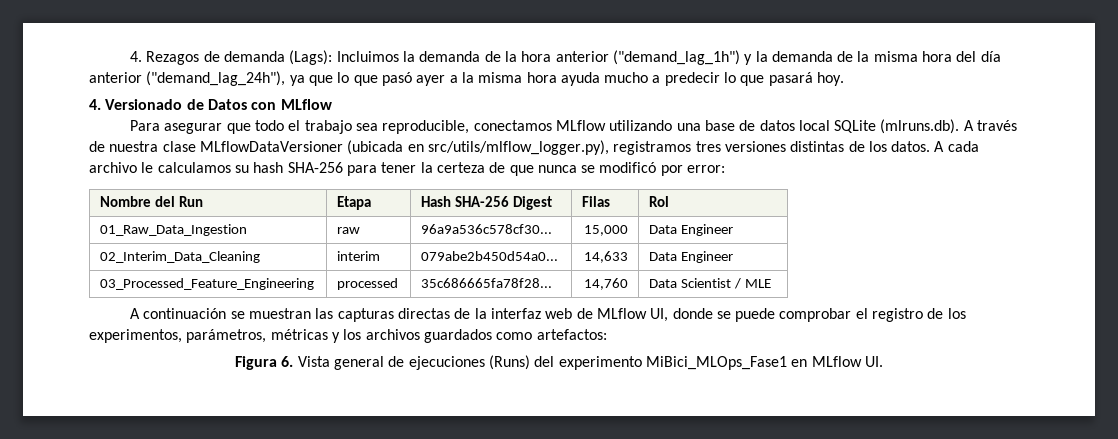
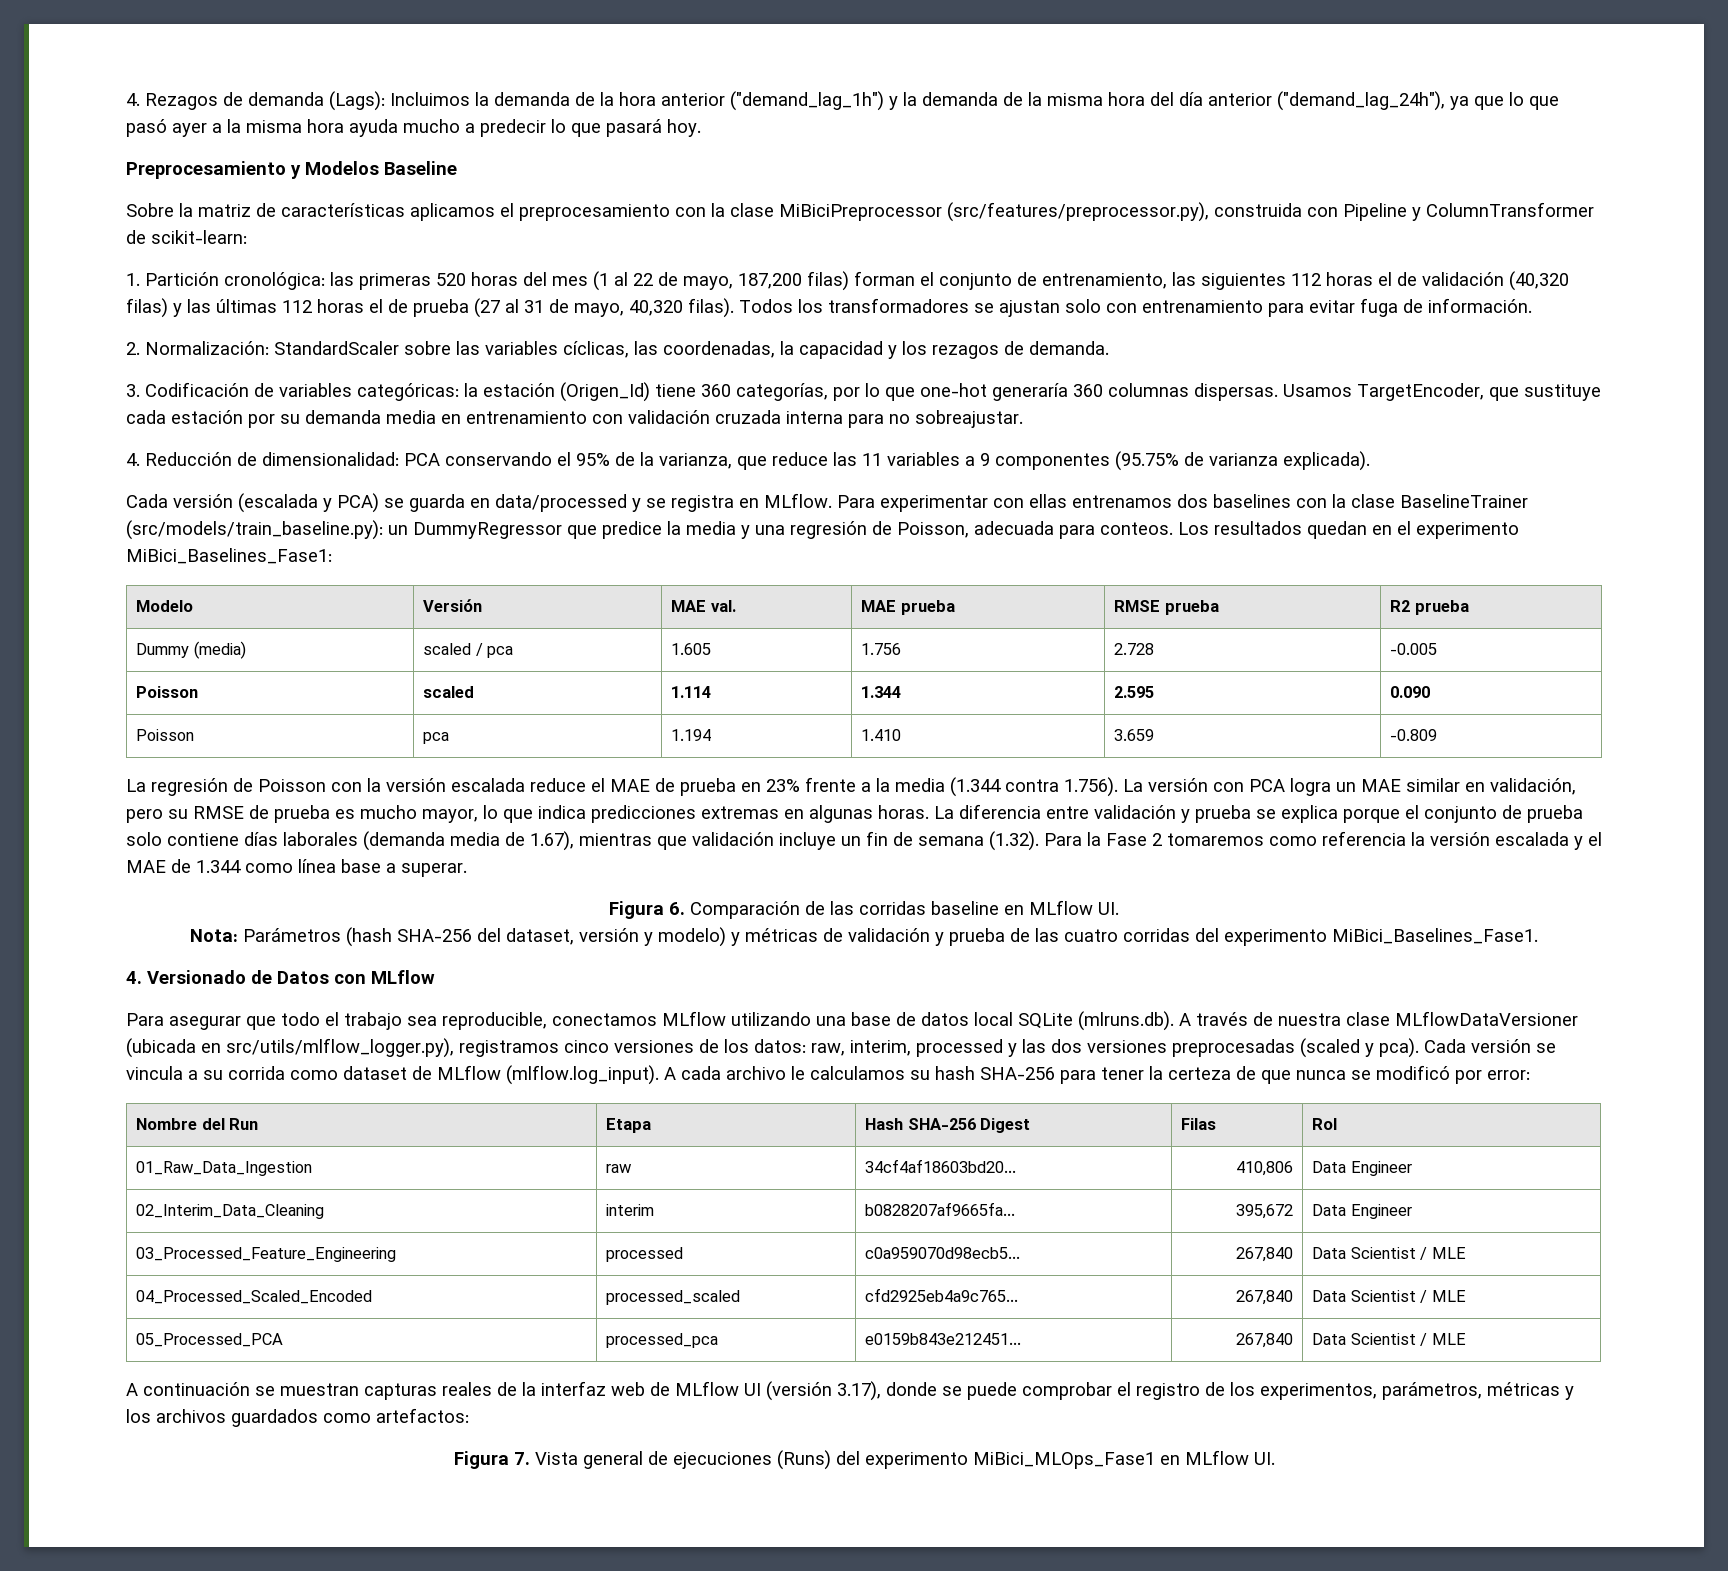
(845, 79) none -> [126,161,457,179] [126,202,1594,222] [126,230,247,244] [126,271,1569,291] [126,298,1532,318] [126,341,1109,359] [126,382,1601,402] [126,410,1023,428] [126,451,1370,471] [126,493,1528,513] [126,520,1519,540] [126,548,332,564] [136,600,194,612] [423,599,483,612] [671,600,736,612] [861,600,955,615] [1114,600,1219,615] [1390,600,1469,615] [136,641,246,659] [423,643,514,658] [671,643,712,655] [861,643,902,655] [1114,643,1155,655] [1390,643,1438,655] [136,686,199,698] [423,686,475,698] [671,686,712,698] [861,686,902,698] [1114,686,1155,698] [1390,686,1431,698] [136,729,195,741] [423,732,450,744] [671,729,712,741] [861,729,902,741] [1114,729,1155,741] [1390,729,1438,741] [126,777,1576,797] [126,804,1583,823] [126,831,1602,851] [126,859,467,877] [609,900,1119,919] [190,927,1538,947] // Preprocesamiento y Modelos Baseline // Sobre la matriz de características aplicamos el preprocesamiento con la clase MiBiciPreprocessor (src/features/preprocessor.py), construida con Pipeline y ColumnTransformer de scikit-learn: // 1. Partición cronológica: las primeras 520 horas del mes (1 al 22 de mayo, 187,200 filas) forman el conjunto de entrenamiento, las siguientes 112 horas el de validación (40,320 filas) y las últimas 112 horas el de prueba (27 al 31 de mayo, 40,320 filas). Todos los transformadores se ajustan solo con entrenamiento para evitar fuga de información. // 2. Normalización: StandardScaler sobre las variables cíclicas, las coordenadas, la capacidad y los rezagos de demanda. // 3. Codificación de variables categóricas: la estación (Origen_Id) tiene 360 categorías, por lo que one-hot generaría 360 columnas dispersas. Usamos TargetEncoder, que sustituye cada estación por su demanda media en entrenamiento con validación cruzada interna para no sobreajustar. // 4. Reducción de dimensionalidad: PCA conservando el 95% de la varianza, que reduce las 11 variables a 9 componentes (95.75% de varianza explicada). // Cada versión (escalada y PCA) se guarda en data/processed y se registra en MLflow. Para experimentar con ellas entrenamos dos baselines con la clase BaselineTrainer (src/models/train_baseline.py): un DummyRegressor que predice la media y una regresión de Poisson, adecuada para conteos. Los resultados quedan en el experimento MiBici_Baselines_Fase1: // Modelo | Versión | MAE val. | MAE prueba | RMSE prueba | R2 prueba // Dummy (media) | scaled / pca | 1.605 | 1.756 | 2.728 | -0.005 // Poisson | scaled | 1.114 | 1.344 | 2.595 | 0.090 // Poisson | pca | 1.194 | 1.410 | 3.659 | -0.809 // La regresión de Poisson con la versión escalada reduce el MAE de prueba en 23% frente a la media (1.344 contra 1.756). La versión con PCA logra un MAE similar en validación, pero su RMSE de prueba es mucho mayor, lo que indica predicciones extremas en algunas horas. La diferencia entre validación y prueba se explica porque el conjunto de prueba solo contiene días laborales (demanda media de 1.67), mientras que validación incluye un fin de semana (1.32). Para la Fase 2 tomaremos como referencia la versión escalada y el MAE de 1.344 como línea base a superar. // Figura 6. Comparación de las corridas baseline en MLflow UI. // Nota: Parámetros (hash SHA-256 del dataset, versión y modelo) y métricas de validación y prueba de las cuatro corridas del experimento MiBici_Baselines_Fase1.
[695,141,931,152] tres versiones distintas de los datos. -> [564,1038,1556,1058] [126,1065,659,1085] cinco versiones de los datos: raw, interim, processed y las dos versiones preprocesadas (scaled y pca). Cada versión se vincula a su corrida como dataset de MLflow (mlflow.log_input).
[421,224,553,234] [583,225,628,236] 96a9a536c578cf30... | 15,000 -> [865,1159,1017,1173] [1235,1161,1293,1176] 34cf4af18603bd20... | 410,806
[421,251,559,261] [583,251,628,263] 079abe2b450d54a0... | 14,633 -> [865,1202,1016,1216] [1235,1204,1293,1219] b0828207af9665fa... | 395,672
[421,278,553,288] [583,278,628,290] 35c686665fa78f28... | 14,760 -> [865,1247,1021,1259] [1235,1247,1293,1262] [1312,1247,1466,1260] [136,1290,373,1304] [606,1290,741,1305] [865,1288,1019,1302] [1235,1290,1293,1305] [1312,1290,1466,1303] [136,1333,284,1347] [606,1333,719,1348] [865,1333,1022,1345] [1235,1333,1293,1348] c0a959070d98ecb5... | 267,840 | Data Scientist / MLE // 04_Processed_Scaled_Encoded | processed_scaled | cfd2925eb4a9c765... | 267,840 | Data Scientist / MLE // 05_Processed_PCA | processed_pca | e0159b843e212451... | 267,840
[315,308,450,322] las capturas directas -> [364,1382,492,1400] capturas reales
[650,308,669,322] UI, -> [744,1381,881,1401] UI (versión 3.17),
[281,356,294,367] 6. -> [513,1452,530,1465] 7.

